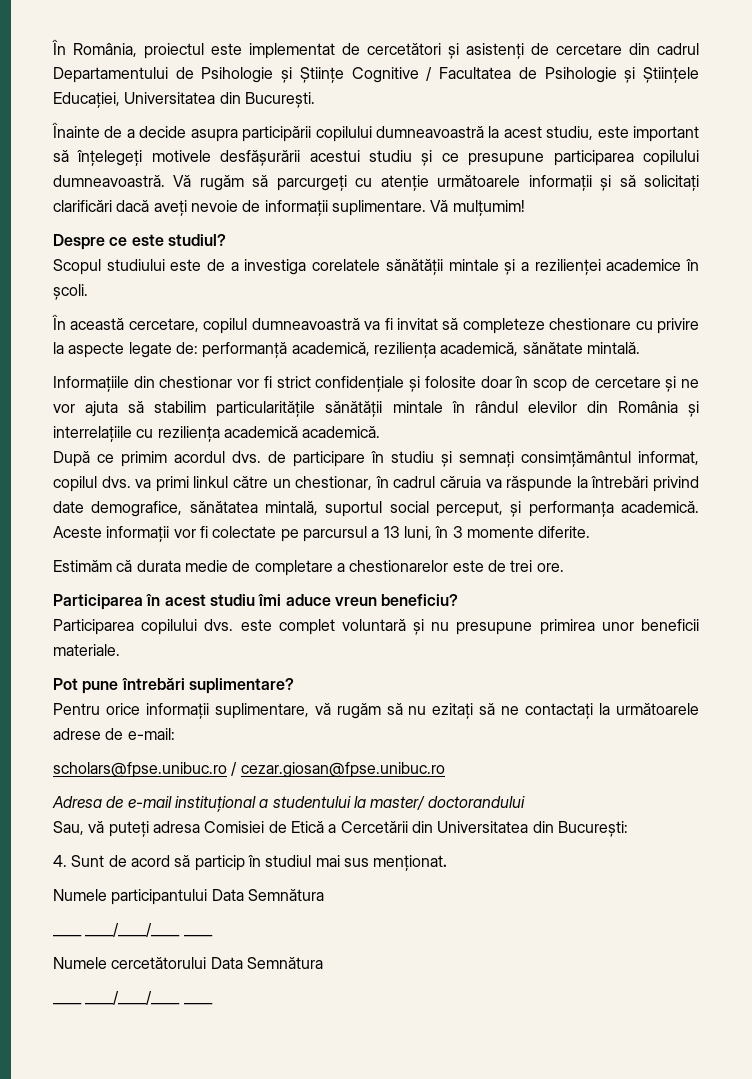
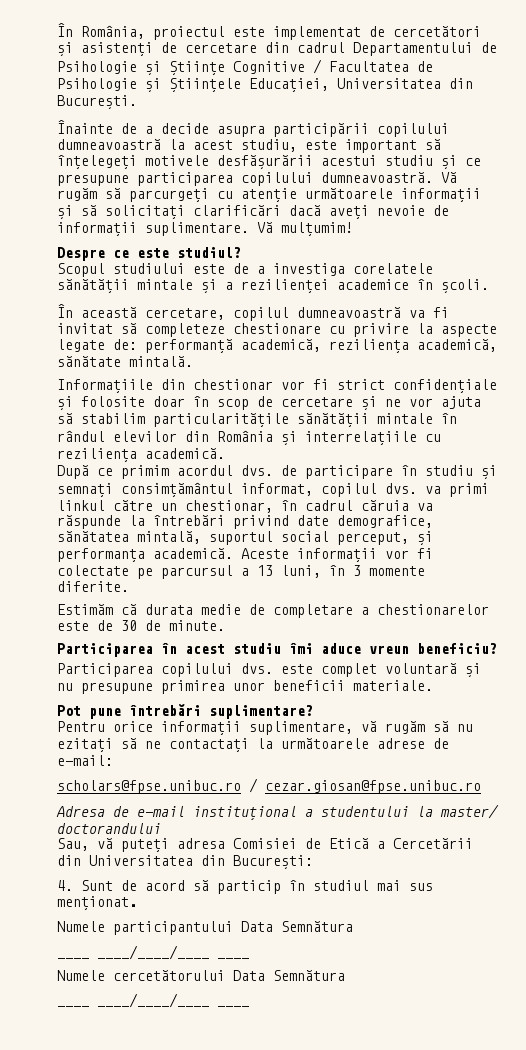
[223,426,298,438] academică -> (137, 455) none
[510,560,564,572] trei ore. -> [121,620,225,631] 30 de minute.

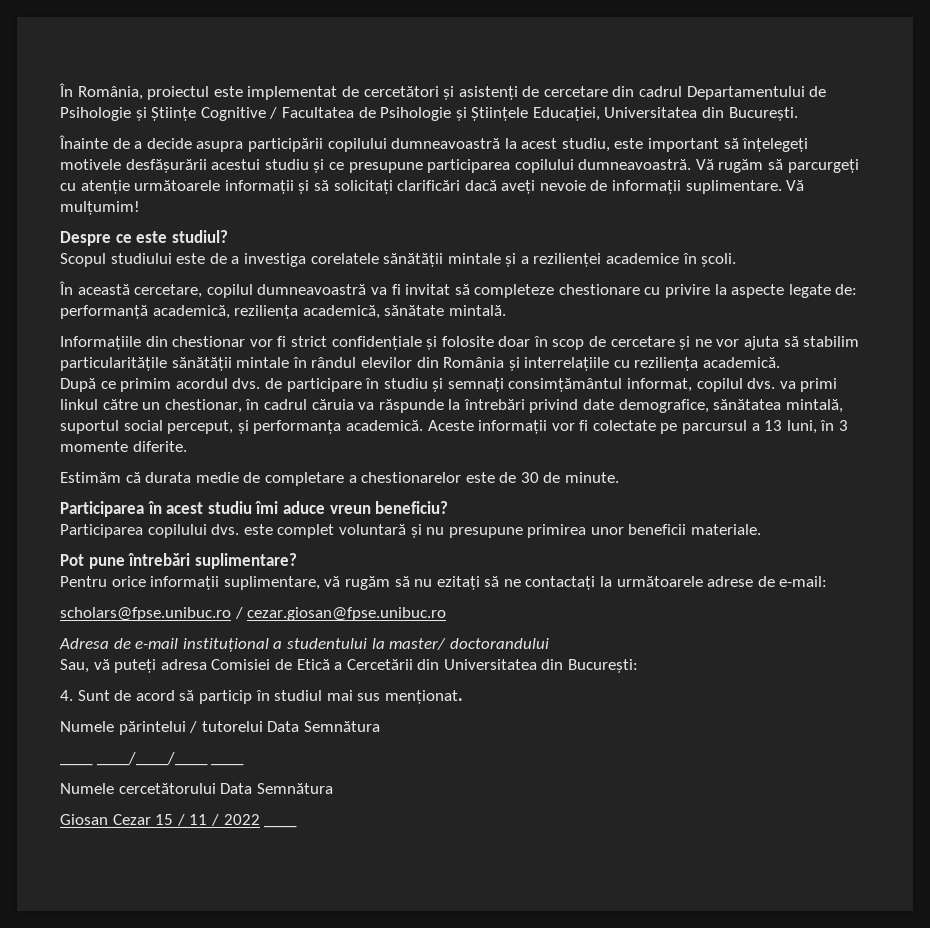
[113,921,233,935] participantului -> [118,721,263,735] părintelui / tutorelui
[57,993,209,1008] ____ ____/____/____ -> [60,814,260,826] Giosan Cezar 15 / 11 / 2022

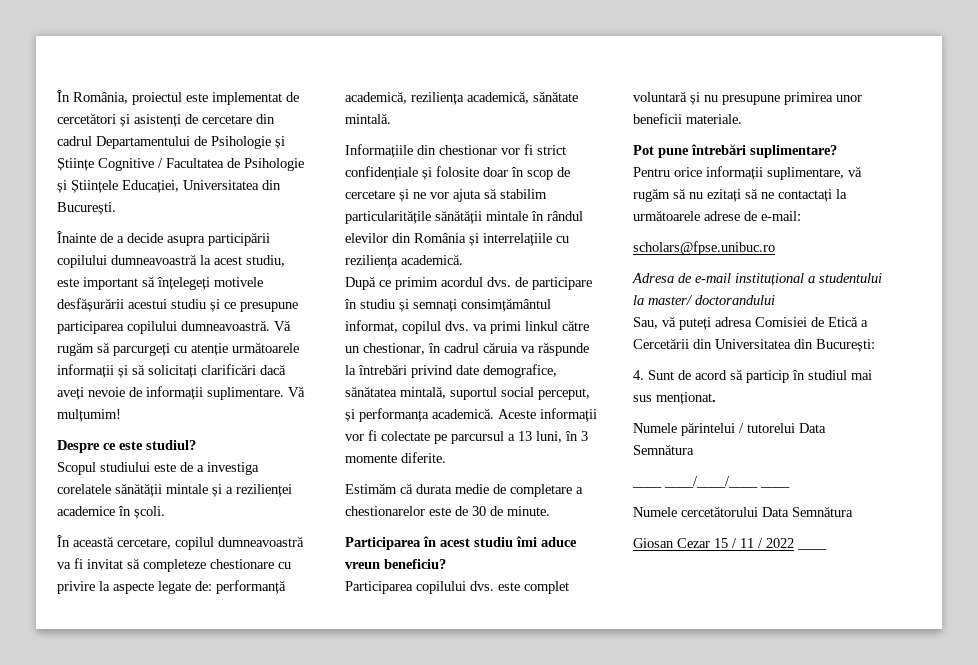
[234,607,447,621] / cezar.giosan@fpse.unibuc.ro -> (775, 248) none

